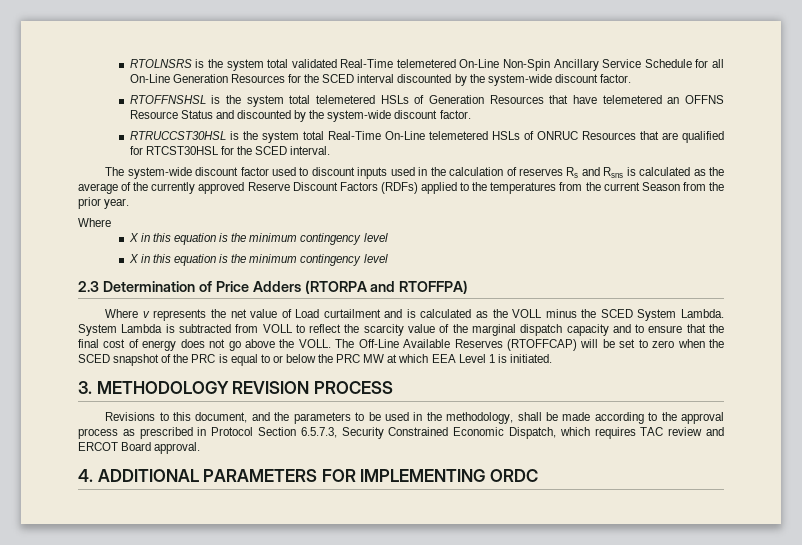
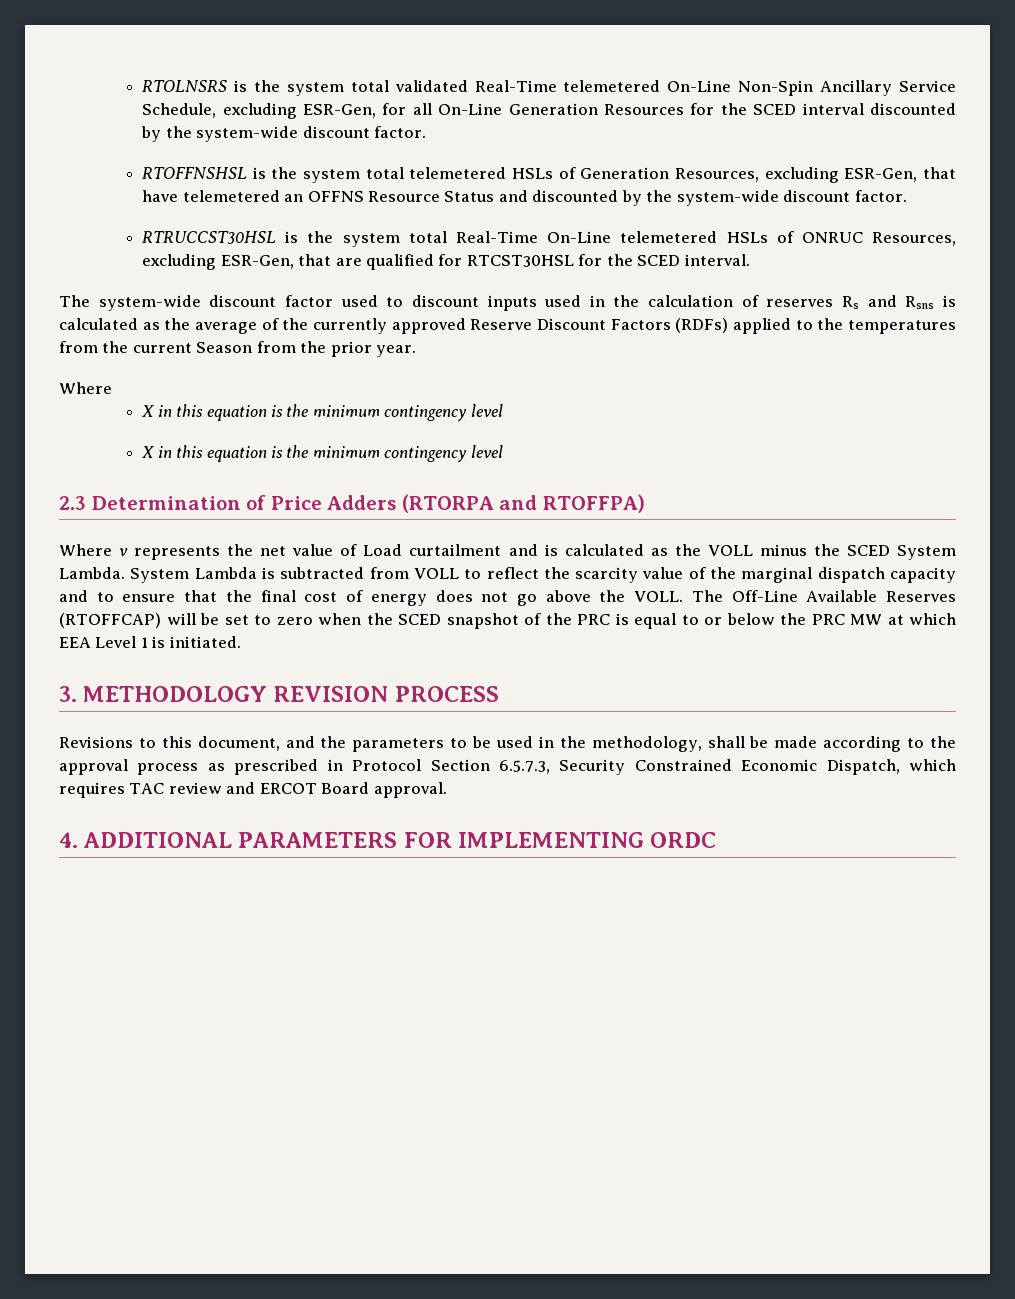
[644,59,692,68] Schedule -> [142,103,376,119] Schedule, excluding ESR-Gen,
[489,95,544,104] Resources -> [675,167,918,183] Resources, excluding ESR-Gen,
[581,131,636,140] Resources -> [871,232,956,246] [142,254,294,270] Resources, excluding ESR-Gen,

